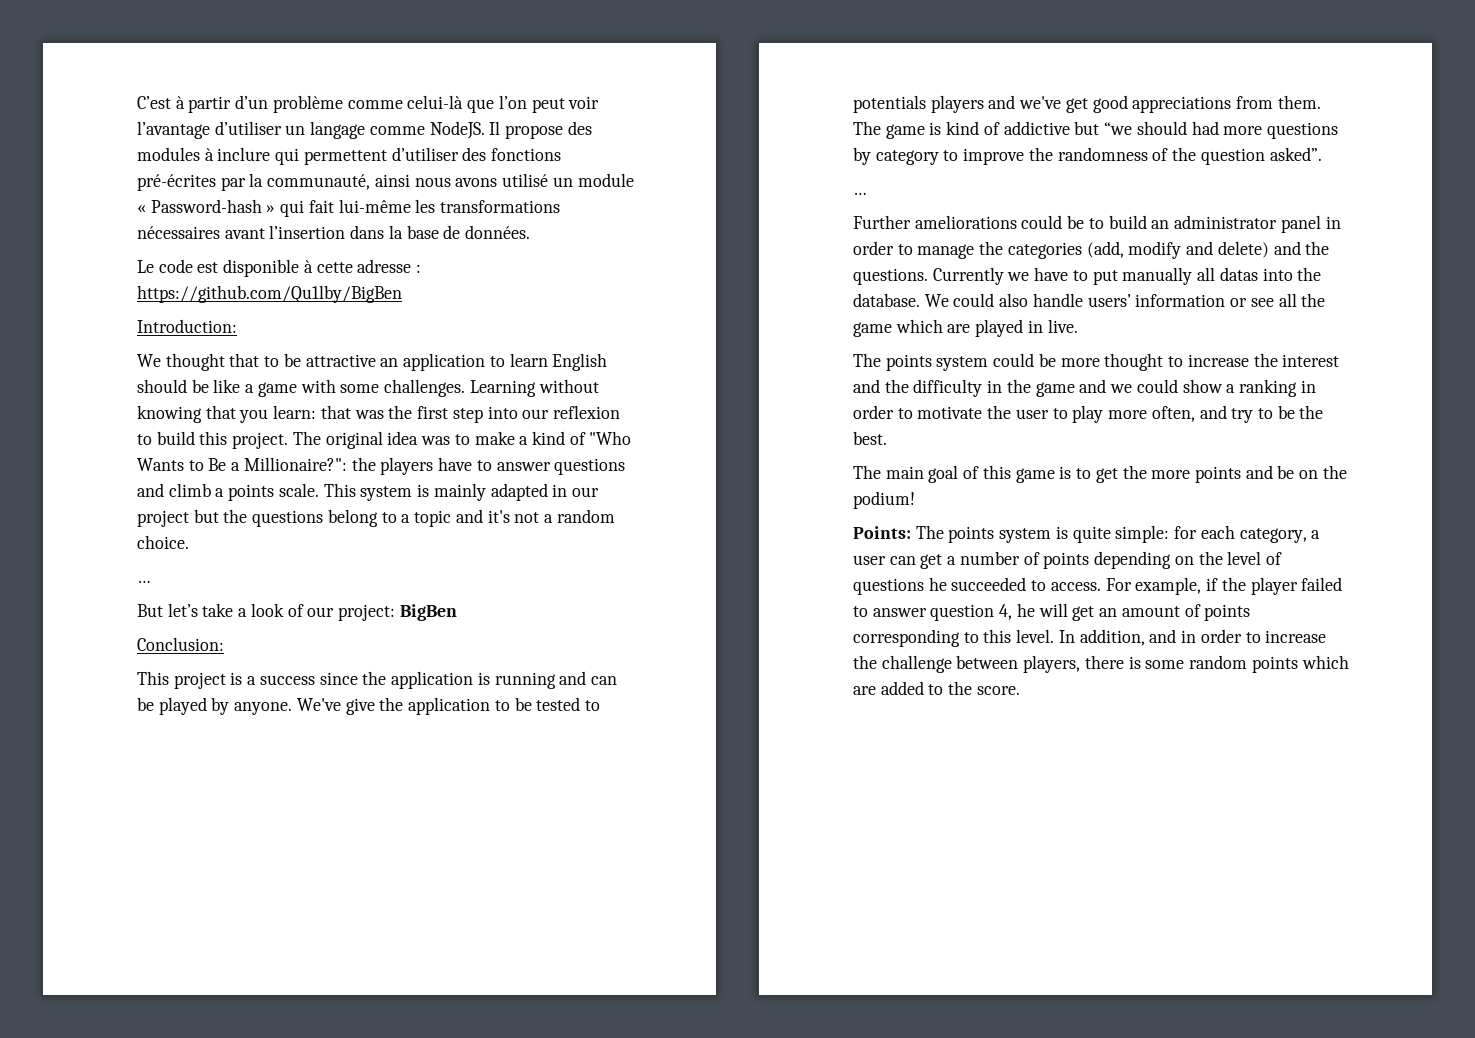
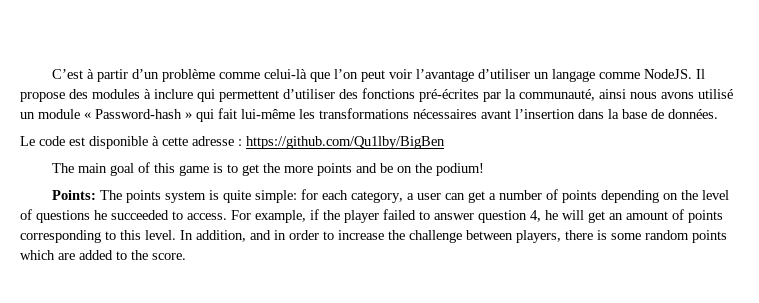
[137,319,237,333] [137,353,608,371] [137,379,599,397] [137,405,620,423] [137,431,632,449] [137,457,626,475] [137,483,599,501] [137,509,615,527] [137,535,189,549] [137,580,151,583] [137,603,457,621] [137,637,224,651] [137,671,617,689] [137,697,600,715] [853,95,1321,113] [853,121,1338,139] [853,147,1322,165] [853,192,867,195] [853,215,1341,233] [853,241,1330,259] [853,267,1322,285] [853,293,1326,307] [853,319,1078,337] [853,353,1340,371] [853,379,1316,397] [853,405,1324,423] [853,431,887,445] // Introduction: // We thought that to be attractive an application to learn English should be like a game with some challenges. Learning without knowing that you learn: that was the first step into our reflexion to build this project. The original idea was to make a kind of "Who Wants to Be a Millionaire?": the players have to answer questions and climb a points scale. This system is mainly adapted in our project but the questions belong to a topic and it's not a random choice. // … // But let’s take a look of our project: BigBen // Conclusion: // This project is a success since the application is running and can be played by anyone. We've give the application to be tested to potentials players and we've get good appreciations from them. The game is kind of addictive but “we should had more questions by category to improve the randomness of the question asked”. // … // Further ameliorations could be to build an administrator panel in order to manage the categories (add, modify and delete) and the questions. Currently we have to put manually all datas into the database. We could also handle users’ information or see all the game which are played in live. // The points system could be more thought to increase the interest and the difficulty in the game and we could show a ranking in order to motivate the user to play more often, and try to be the best. -> (445, 142) none

